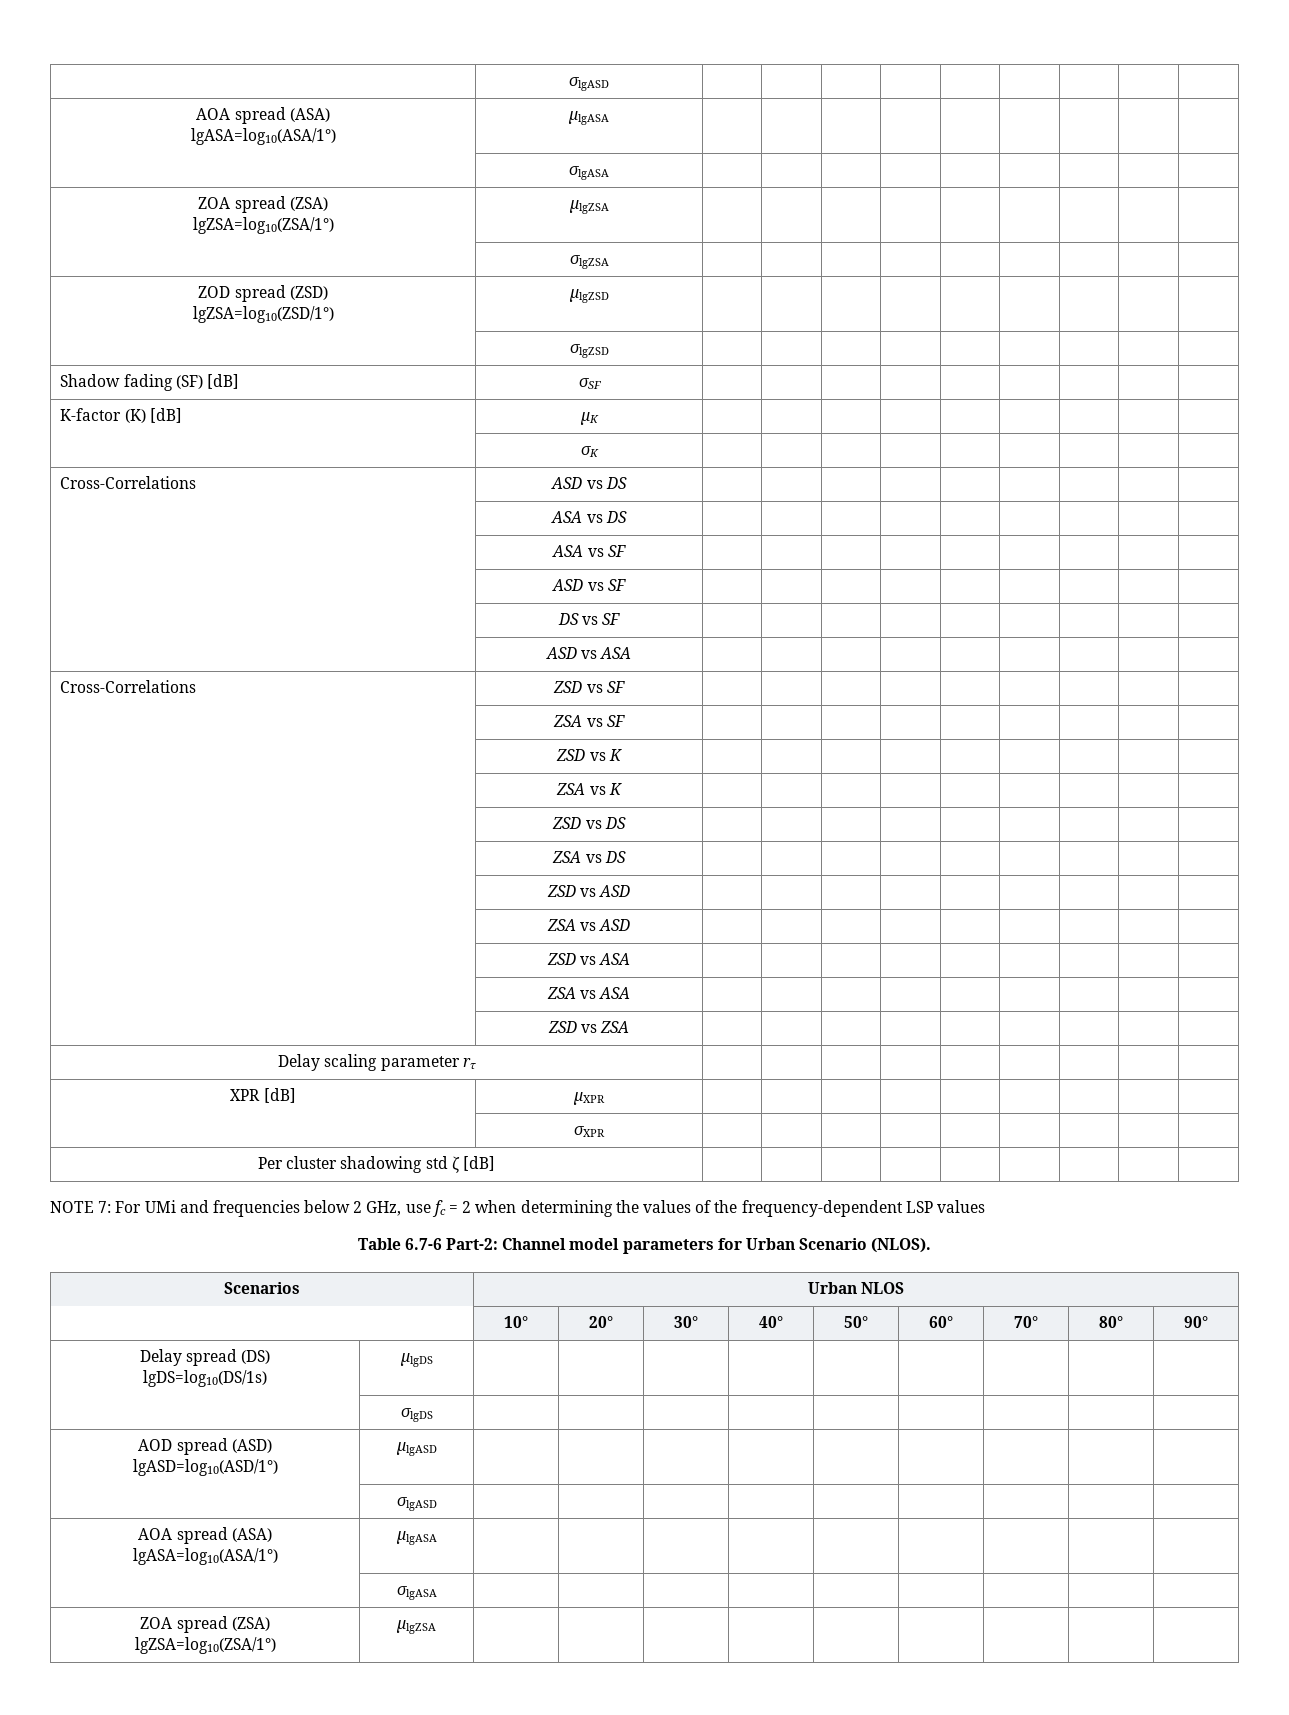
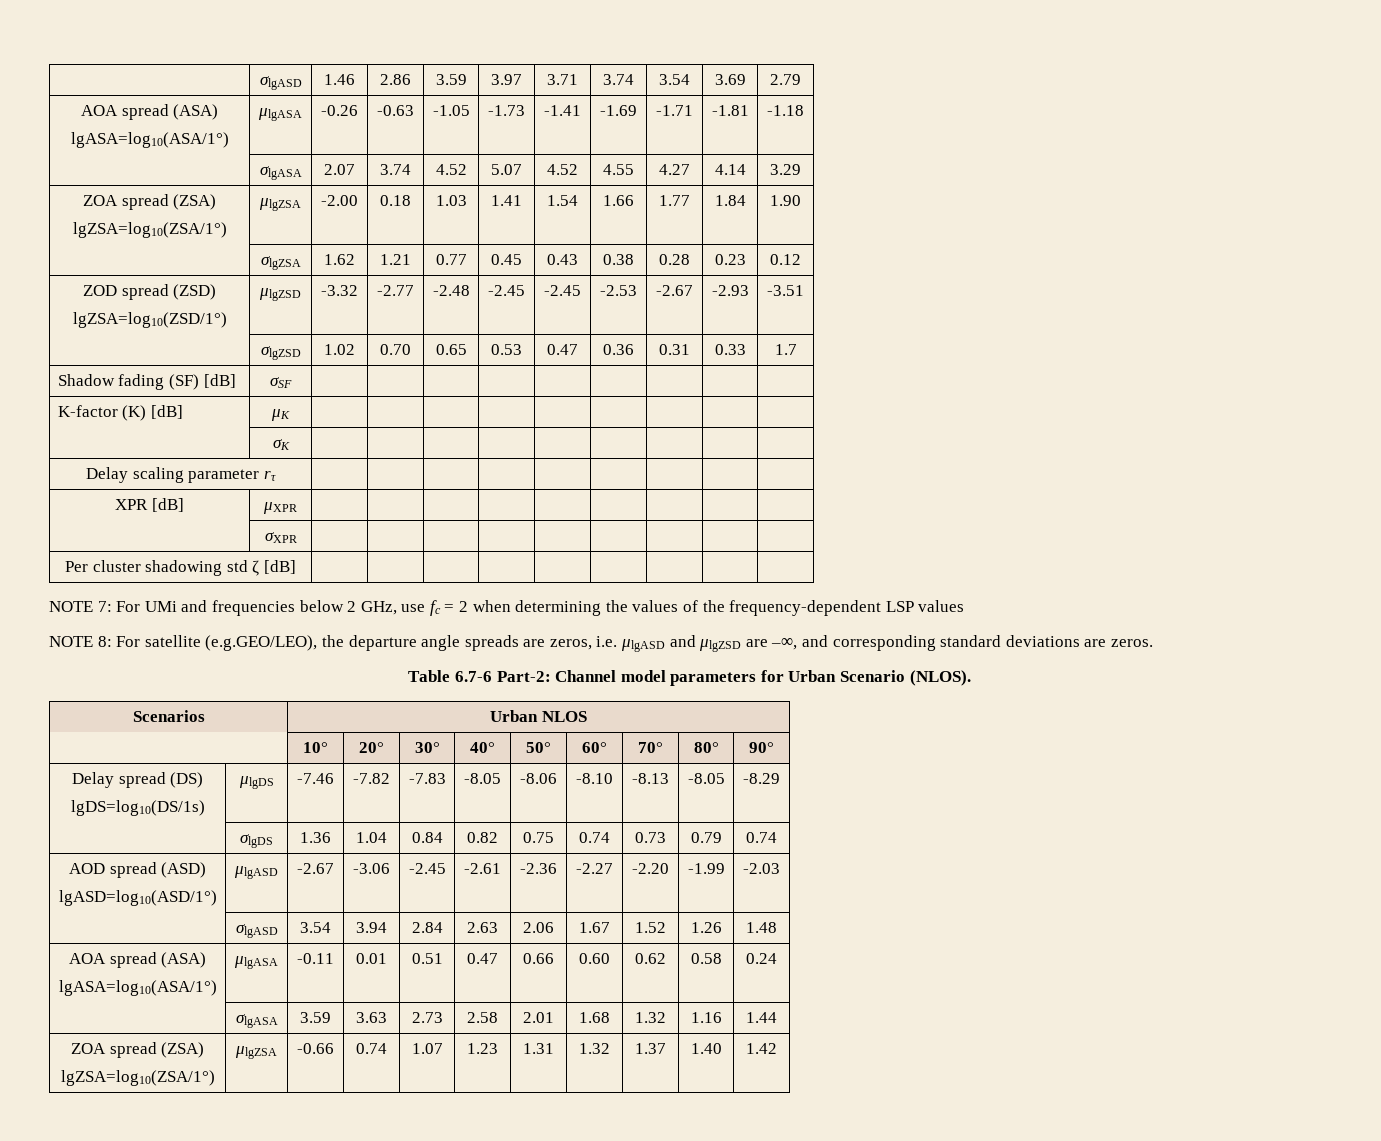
[569,77,609,91] [196,107,330,124] [190,128,336,145] [568,111,609,125] [569,166,609,180] [198,196,328,213] [192,217,334,234] [568,200,609,214] [569,255,609,269] | σlgASD | | | | | | | | | // AOA spread (ASA) // lgASA=log10(ASA/1°) | μlgASA | | | | | | | | | // | σlgASA | | | | | | | | | // ZOA spread (ZSA) // lgZSA=log10(ZSA/1°) | μlgZSA | | | | | | | | | // | σlgZSA | | | | | | | | | -> [259,76,302,90] [324,74,355,85] [380,74,411,85] [435,74,467,85] [491,74,522,85] [547,74,578,85] [603,74,634,85] [659,74,690,85] [714,74,746,85] [770,74,801,85] [80,104,219,120] [70,132,229,148] [258,108,302,121] [321,105,358,116] [377,105,414,116] [432,105,470,116] [488,105,525,116] [544,105,581,116] [600,105,637,116] [656,105,693,116] [711,105,749,116] [767,105,804,116] [259,166,302,180] [324,164,355,175] [380,164,411,175] [435,164,467,175] [491,164,522,175] [547,164,578,175] [603,164,634,175] [659,164,690,175] [714,164,746,175] [770,164,801,175] [82,194,217,210] [72,222,227,238] [259,198,301,211] [321,195,358,206] [380,195,411,206] [435,195,467,206] [491,195,522,206] [547,195,578,206] [603,195,634,206] [659,195,690,206] [714,195,746,206] [770,195,801,206] [260,256,301,270] [324,254,355,265] [380,254,411,265] [435,254,467,265] [491,254,522,265] [547,254,578,265] [603,254,634,265] [659,254,690,265] [714,254,746,265] [770,254,801,265] | σlgASD | 1.46 | 2.86 | 3.59 | 3.97 | 3.71 | 3.74 | 3.54 | 3.69 | 2.79 // AOA spread (ASA) // lgASA=log10(ASA/1°) | μlgASA | -0.26 | -0.63 | -1.05 | -1.73 | -1.41 | -1.69 | -1.71 | -1.81 | -1.18 // | σlgASA | 2.07 | 3.74 | 4.52 | 5.07 | 4.52 | 4.55 | 4.27 | 4.14 | 3.29 // ZOA spread (ZSA) // lgZSA=log10(ZSA/1°) | μlgZSA | -2.00 | 0.18 | 1.03 | 1.41 | 1.54 | 1.66 | 1.77 | 1.84 | 1.90 // | σlgZSA | 1.62 | 1.21 | 0.77 | 0.45 | 0.43 | 0.38 | 0.28 | 0.23 | 0.12
[569,344,609,358] | | | | | | | | // | σlgZSD | | | | | | | | | -> [321,285,358,296] [377,285,414,296] [432,285,470,296] [488,285,525,296] [544,285,581,296] [600,285,637,296] [656,285,693,296] [711,285,749,296] [767,285,804,296] [260,346,301,360] [324,344,355,355] [380,344,411,355] [435,344,467,355] [491,344,522,355] [547,344,578,355] [603,344,634,355] [659,344,690,355] [714,344,746,355] [774,344,797,355] -3.32 | -2.77 | -2.48 | -2.45 | -2.45 | -2.53 | -2.67 | -2.93 | -3.51 // | σlgZSD | 1.02 | 0.70 | 0.65 | 0.53 | 0.47 | 0.36 | 0.31 | 0.33 | 1.7
[60,476,197,489] [551,477,627,489] [551,511,627,523] [552,545,626,557] [552,579,626,591] [557,613,621,625] [545,647,632,659] [60,680,197,693] [553,681,625,693] [553,715,625,727] [556,749,622,761] [556,783,622,795] [552,817,626,829] [552,851,626,863] [546,885,631,897] [546,919,631,931] [546,953,631,965] [546,987,631,999] [547,1021,630,1033] // Cross-Correlations | ASD vs DS | | | | | | | | | // | ASA vs DS | | | | | | | | | // | ASA vs SF | | | | | | | | | // | ASD vs SF | | | | | | | | | // | DS vs SF | | | | | | | | | // | ASD vs ASA | | | | | | | | | // Cross-Correlations | ZSD vs SF | | | | | | | | | // | ZSA vs SF | | | | | | | | | // | ZSD vs K | | | | | | | | | // | ZSA vs K | | | | | | | | | // | ZSD vs DS | | | | | | | | | // | ZSA vs DS | | | | | | | | | // | ZSD vs ASD | | | | | | | | | // | ZSA vs ASD | | | | | | | | | // | ZSD vs ASA | | | | | | | | | // | ZSA vs ASA | | | | | | | | | // | ZSD vs ZSA | | | | | | | | | -> (290, 444) none
(985, 1206) none -> [49,635,1153,652] // NOTE 8: For satellite (e.g.GEO/LEO), the departure angle spreads are zeros, i.e. μlgASD and μlgZSD are –∞, and corresponding standard deviations are zeros.
[400,1408,433,1422] | | | | | | | | // | σlgDS | | | | | | | | | -> [297,773,334,784] [353,773,390,784] [408,773,446,784] [464,773,501,784] [520,773,557,784] [576,773,613,784] [632,773,669,784] [687,773,725,784] [743,773,780,784] [240,834,273,848] [300,832,331,843] [356,832,387,843] [411,832,443,843] [467,832,498,843] [523,832,554,843] [579,832,610,843] [635,832,666,843] [690,832,722,843] [746,832,777,843] -7.46 | -7.82 | -7.83 | -8.05 | -8.06 | -8.10 | -8.13 | -8.05 | -8.29 // | σlgDS | 1.36 | 1.04 | 0.84 | 0.82 | 0.75 | 0.74 | 0.73 | 0.79 | 0.74
[396,1497,437,1511] [138,1527,272,1544] [132,1548,278,1565] [395,1531,437,1545] [396,1586,437,1600] [140,1616,270,1633] [134,1637,276,1654] [396,1620,436,1634] | | | | | | | | // | σlgASD | | | | | | | | | // AOA spread (ASA) // lgASA=log10(ASA/1°) | μlgASA | | | | | | | | | // | σlgASA | | | | | | | | | // ZOA spread (ZSA) // lgZSA=log10(ZSA/1°) | μlgZSA | | | | | | | | | -> [297,863,334,874] [353,863,390,874] [408,863,446,874] [464,863,501,874] [520,863,557,874] [576,863,613,874] [632,863,669,874] [687,863,725,874] [743,863,780,874] [235,924,278,938] [300,922,331,933] [356,922,387,933] [411,922,443,933] [467,922,498,933] [523,922,554,933] [579,922,610,933] [635,922,666,933] [690,922,722,933] [746,922,777,933] [68,952,207,968] [58,980,217,996] [234,956,278,969] [297,953,334,964] [356,953,387,964] [411,953,443,964] [467,953,498,964] [523,953,554,964] [579,953,610,964] [635,953,666,964] [690,953,722,964] [746,953,777,964] [235,1014,278,1028] [300,1012,331,1023] [356,1012,387,1023] [411,1012,443,1023] [467,1012,498,1023] [523,1012,554,1023] [579,1012,610,1023] [635,1012,666,1023] [690,1012,722,1023] [746,1012,777,1023] [70,1042,205,1058] [60,1070,215,1086] [235,1046,277,1059] [297,1043,334,1054] [356,1043,387,1054] [411,1043,443,1054] [467,1043,498,1054] [523,1043,554,1054] [579,1043,610,1054] [635,1043,666,1054] [690,1043,722,1054] [746,1043,777,1054] -2.67 | -3.06 | -2.45 | -2.61 | -2.36 | -2.27 | -2.20 | -1.99 | -2.03 // | σlgASD | 3.54 | 3.94 | 2.84 | 2.63 | 2.06 | 1.67 | 1.52 | 1.26 | 1.48 // AOA spread (ASA) // lgASA=log10(ASA/1°) | μlgASA | -0.11 | 0.01 | 0.51 | 0.47 | 0.66 | 0.60 | 0.62 | 0.58 | 0.24 // | σlgASA | 3.59 | 3.63 | 2.73 | 2.58 | 2.01 | 1.68 | 1.32 | 1.16 | 1.44 // ZOA spread (ZSA) // lgZSA=log10(ZSA/1°) | μlgZSA | -0.66 | 0.74 | 1.07 | 1.23 | 1.31 | 1.32 | 1.37 | 1.40 | 1.42

